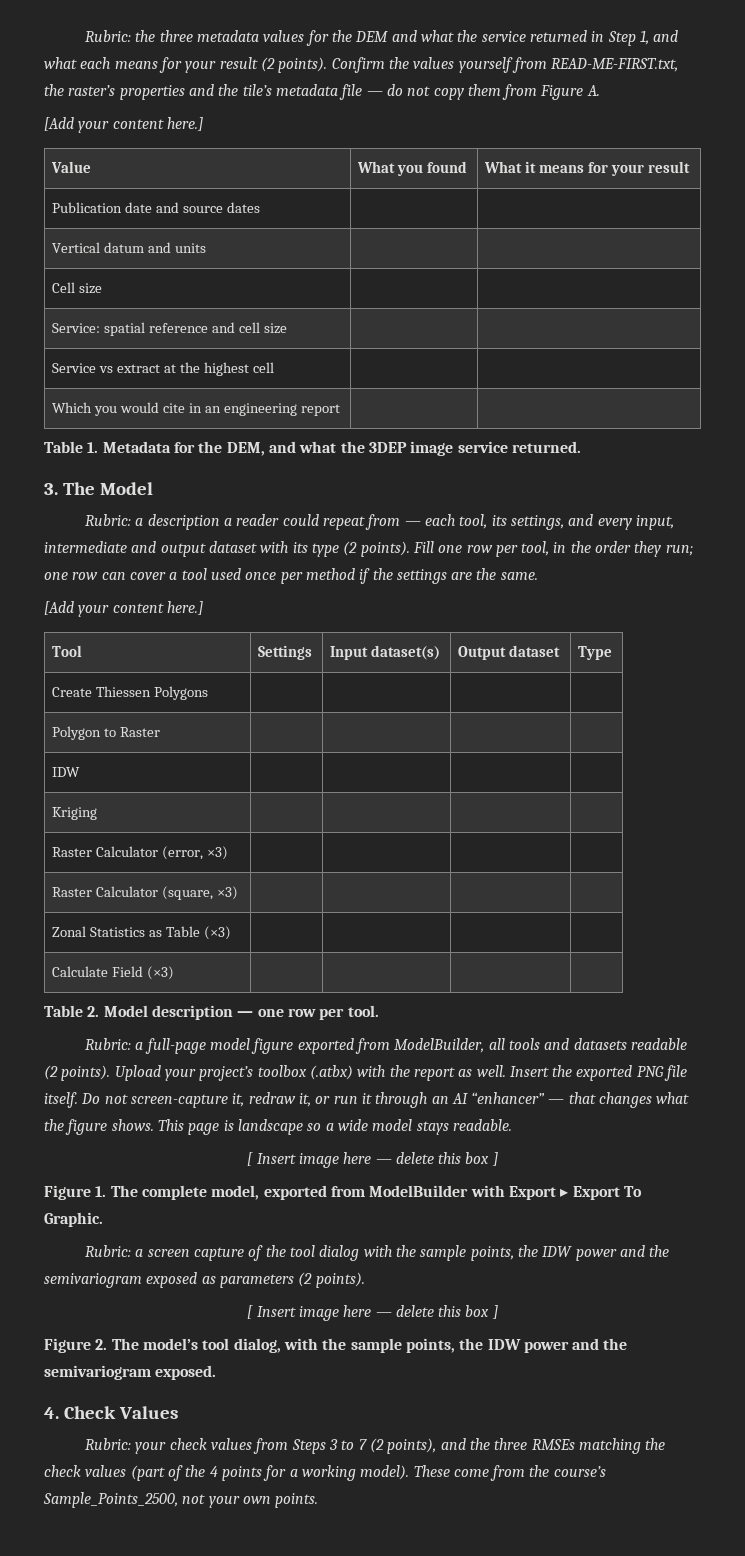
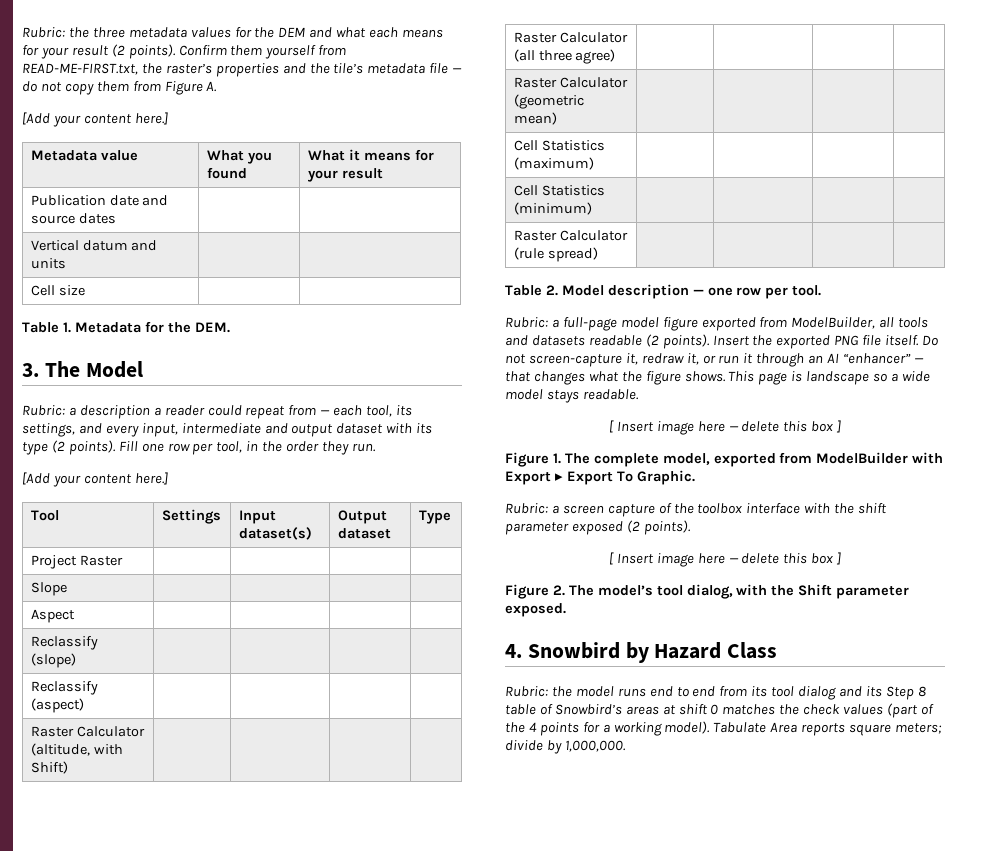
[457,30,679,46] [44,57,77,69] the service returned in Step 1, and what -> (367, 32) none
[388,57,455,69] the values -> [230,45,263,56] them
[51,161,92,173] Value -> [30,150,138,161] Metadata value
[52,322,287,336] [52,362,274,376] [52,402,340,416] // Service: spatial reference and cell size | | // Service vs extract at the highest cell | | // Which you would cite in an engineering report | | -> (85, 290) none
[226,441,581,456] DEM, and what the 3DEP image service returned. -> [194,322,230,333] DEM.
[665,545,693,556] [44,568,538,584] run; one row can cover a tool used once per method if the settings are the same. -> [351,443,376,452] run.
[52,686,209,700] [52,726,161,740] [52,767,81,777] [52,807,98,820] [52,846,229,860] [52,886,239,900] [52,926,231,940] [52,966,175,980] Create Thiessen Polygons | | | | // Polygon to Raster | | | | // IDW | | | | // Kriging | | | | // Raster Calculator (error, ×3) | | | | // Raster Calculator (square, ×3) | | | | // Zonal Statistics as Table (×3) | | | | // Calculate Field (×3) -> [30,555,123,569] [30,582,67,596] [30,609,75,623] [30,636,98,650] [30,653,76,668] [30,681,98,695] [30,698,84,713] [30,726,145,737] [30,743,123,756] [30,761,68,774] [513,32,628,43] [513,49,616,64] [513,77,628,88] [513,94,584,109] [513,112,557,125] [513,140,605,151] [513,157,594,170] [513,185,605,196] [513,202,592,215] [513,230,628,241] [513,247,598,262] Project Raster | | | | // Slope | | | | // Aspect | | | | // Reclassify (slope) | | | | // Reclassify (aspect) | | | | // Raster Calculator (altitude, with Shift) | | | | // Raster Calculator (all three agree) | | | | // Raster Calculator (geometric mean) | | | | // Cell Statistics (maximum) | | | | // Cell Statistics (minimum) | | | | // Raster Calculator (rule spread)
[114,1065,506,1081] Upload your project’s toolbox (.atbx) with the report as well. -> (710, 341) none
[290,1245,670,1261] [44,1272,294,1288] tool dialog with the sample points, the IDW power and the semivariogram exposed as parameters -> [697,503,888,514] [505,521,623,535] toolbox interface with the shift parameter exposed
[350,1338,628,1353] [44,1365,217,1380] [44,1406,178,1419] [85,1438,641,1454] sample points, the IDW power and the semivariogram exposed. // 4. Check Values // Rubric: your check values from Steps 3 to 7 (2 points), and the three RMSEs matching -> [798,584,910,599] [505,603,566,617] [505,642,778,663] [505,686,926,700] [505,704,776,715] Shift parameter exposed. // 4. Snowbird by Hazard Class // Rubric: the model runs end to end from its tool dialog and its Step 8 table of Snowbird’s areas at shift 0 matches
[413,1465,606,1481] [43,1492,319,1508] These come from the course’s Sample_Points_2500, not your own points. -> [713,722,943,736] [505,740,626,754] Tabulate Area reports square meters; divide by 1,000,000.

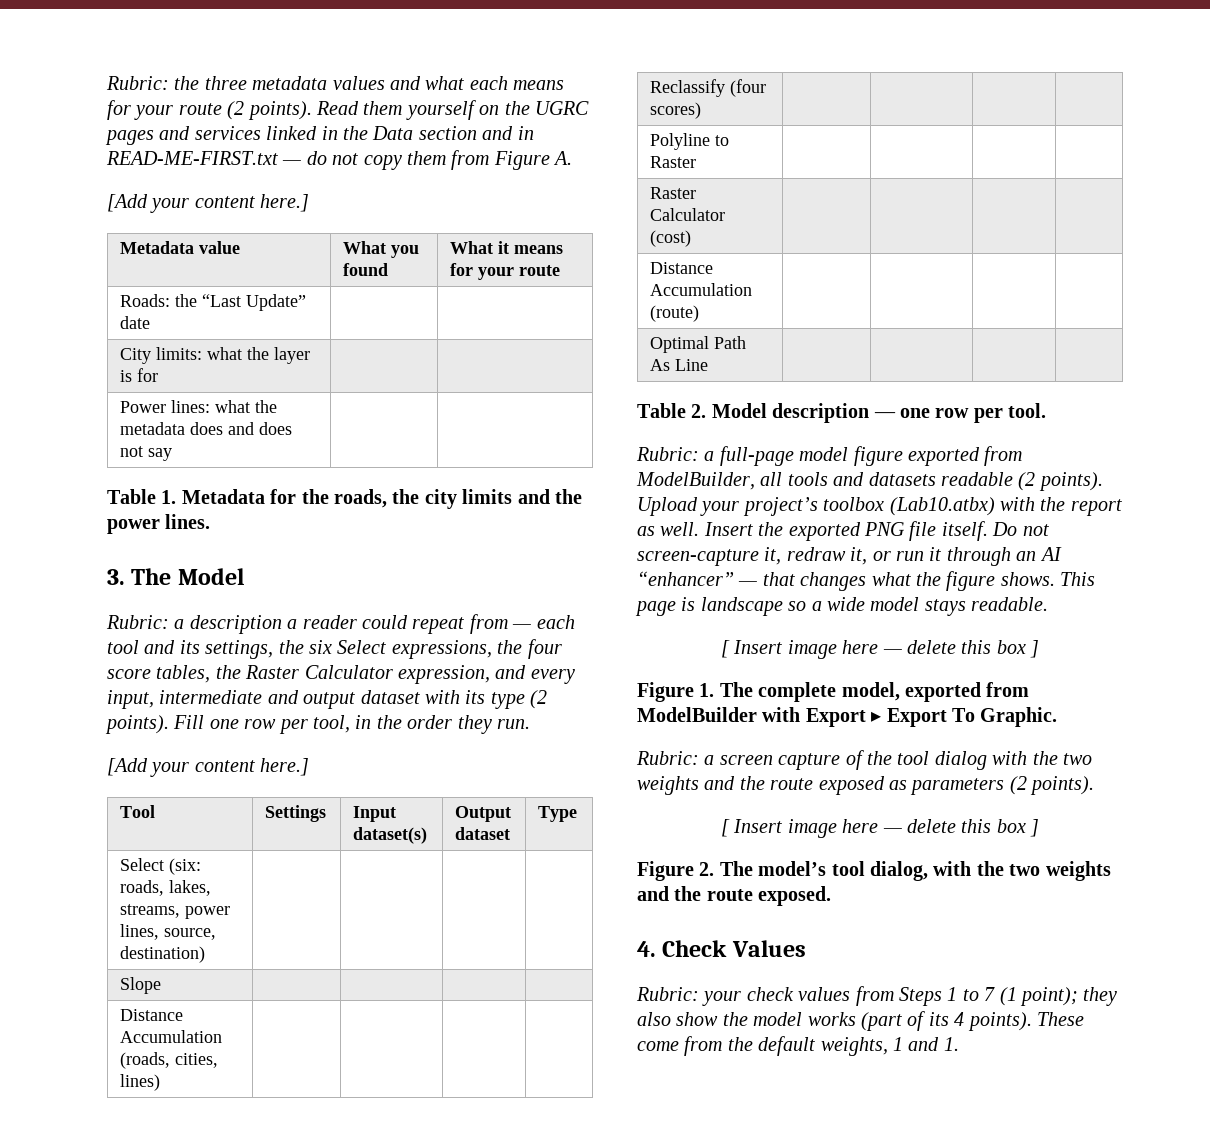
[234,27,306,38] for the DEM -> (385, 83) none
[71,44,227,59] result (2 points). Confirm -> [178,101,359,120] route (2 points). Read
[318,45,347,56] [22,63,449,77] from READ-ME-FIRST.txt, the raster’s properties and the tile’s metadata file -> [479,101,589,115] [105,126,534,145] [106,151,278,165] on the UGRC pages and services linked in the Data section and in READ-ME-FIRST.txt
[341,168,383,179] [30,195,169,206] [30,213,116,224] [30,240,158,251] [30,258,66,269] [30,285,85,296] result // Publication date and source dates | | // Vertical datum and units | | // Cell size -> [519,265,561,276] [120,294,307,311] [120,316,151,329] [120,347,311,364] [120,368,159,382] [120,400,278,413] [120,422,293,435] [120,446,173,461] route // Roads: the “Last Update” date | | // City limits: what the layer is for | | // Power lines: what the metadata does and does not say
[194,322,230,333] DEM. -> [334,489,582,509] [107,514,211,534] roads, the city limits and the power lines.
[366,405,413,417] [22,423,75,437] tool, its settings, -> [107,639,562,659] [107,665,490,684] tool and its settings, the six Select expressions, the four score tables, the Raster Calculator expression,
[30,555,123,569] [30,582,67,596] [30,609,75,623] [30,636,98,650] [30,653,76,668] [30,681,98,695] [30,698,84,713] [30,726,145,737] [30,743,123,756] [30,761,68,774] [513,32,628,43] [513,49,616,64] [513,77,628,88] [513,94,584,109] [513,112,557,125] [513,140,605,151] [513,157,594,170] [513,185,605,196] [513,202,592,215] [513,230,628,241] [513,247,598,262] Project Raster | | | | // Slope | | | | // Aspect | | | | // Reclassify (slope) | | | | // Reclassify (aspect) | | | | // Raster Calculator (altitude, with Shift) | | | | // Raster Calculator (all three agree) | | | | // Raster Calculator (geometric mean) | | | | // Cell Statistics (maximum) | | | | // Cell Statistics (minimum) | | | | // Raster Calculator (rule spread) -> [120,858,202,875] [120,880,212,896] [120,904,231,919] [120,924,217,940] [120,946,206,963] [120,977,162,994] [120,1009,184,1021] [120,1030,223,1043] [120,1052,219,1069] [120,1074,161,1091] [650,79,767,97] [650,102,702,119] [650,133,730,150] [650,156,697,168] [650,187,697,199] [650,208,726,221] [650,230,692,247] [650,262,714,274] [650,283,753,296] [650,305,700,322] [650,336,747,353] [650,359,709,371] Select (six: roads, lakes, streams, power lines, source, destination) | | | | // Slope | | | | // Distance Accumulation (roads, cities, lines) | | | | // Reclassify (four scores) | | | | // Polyline to Raster | | | | // Raster Calculator (cost) | | | | // Distance Accumulation (route) | | | | // Optimal Path As Line
(710, 341) none -> [637,497,1122,516] [637,522,700,536] Upload your project’s toolbox (Lab10.atbx) with the report as well.
[697,503,888,514] [505,521,623,535] toolbox interface with the shift parameter exposed -> [897,751,1092,770] [637,776,1005,795] tool dialog with the two weights and the route exposed as parameters
[798,584,910,599] [505,603,566,617] [505,642,778,663] [505,686,926,700] [505,703,934,718] [505,721,943,736] [505,740,626,754] Shift parameter exposed. // 4. Snowbird by Hazard Class // Rubric: the model runs end to end from its tool dialog and its Step 8 table of Snowbird’s areas at shift 0 matches the check values (part of the 4 points for a working model). Tabulate Area reports square meters; divide by 1,000,000. -> [1009,861,1111,881] [637,886,832,906] [637,940,806,957] [636,986,1118,1006] [637,1011,1084,1031] [637,1036,959,1056] two weights and the route exposed. // 4. Check Values // Rubric: your check values from Steps 1 to 7 (1 point); they also show the model works (part of its 4 points). These come from the default weights, 1 and 1.

